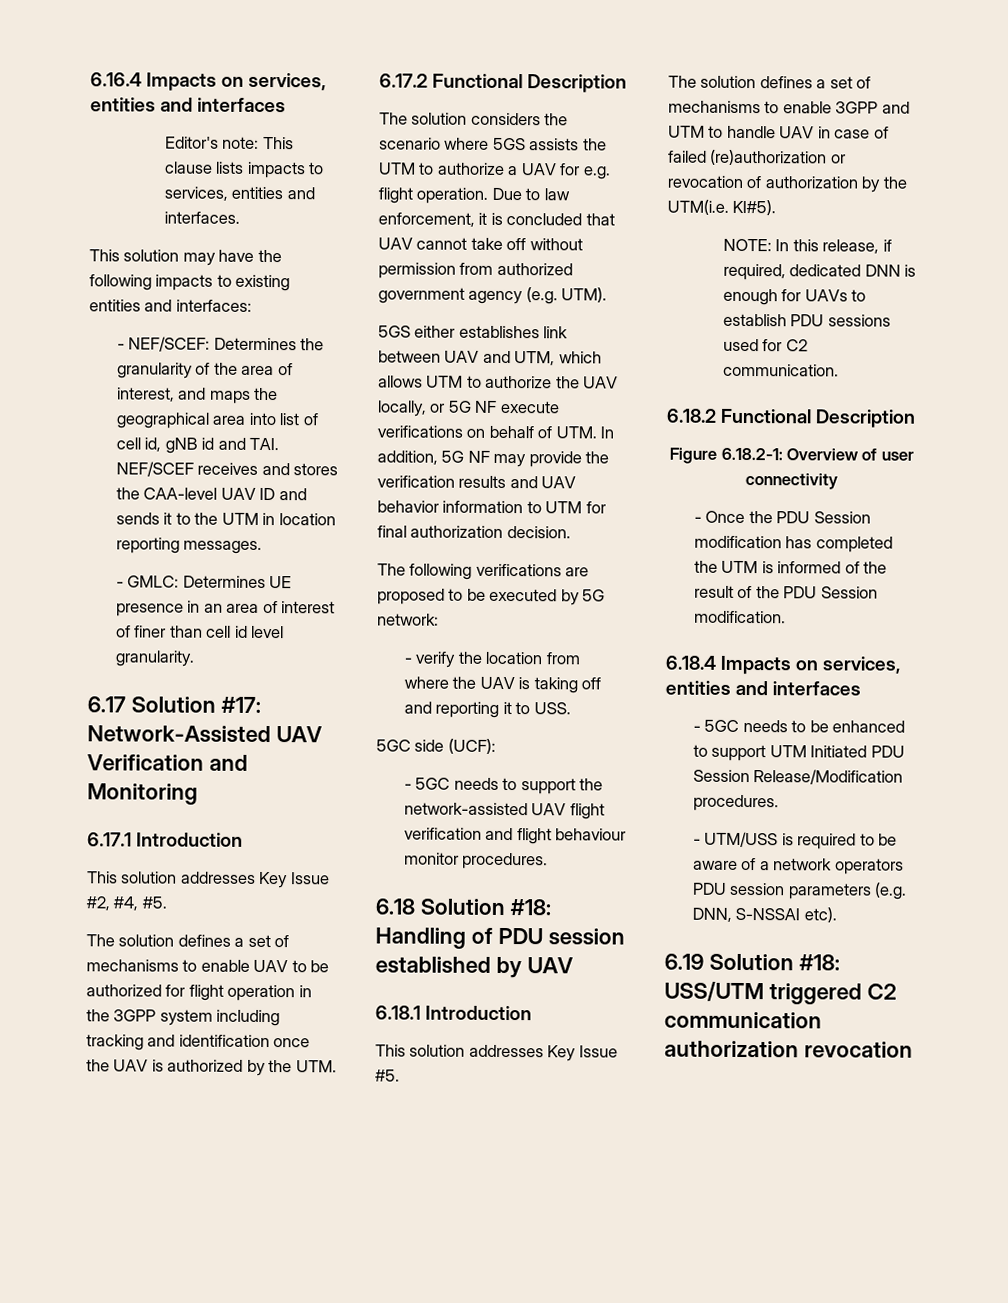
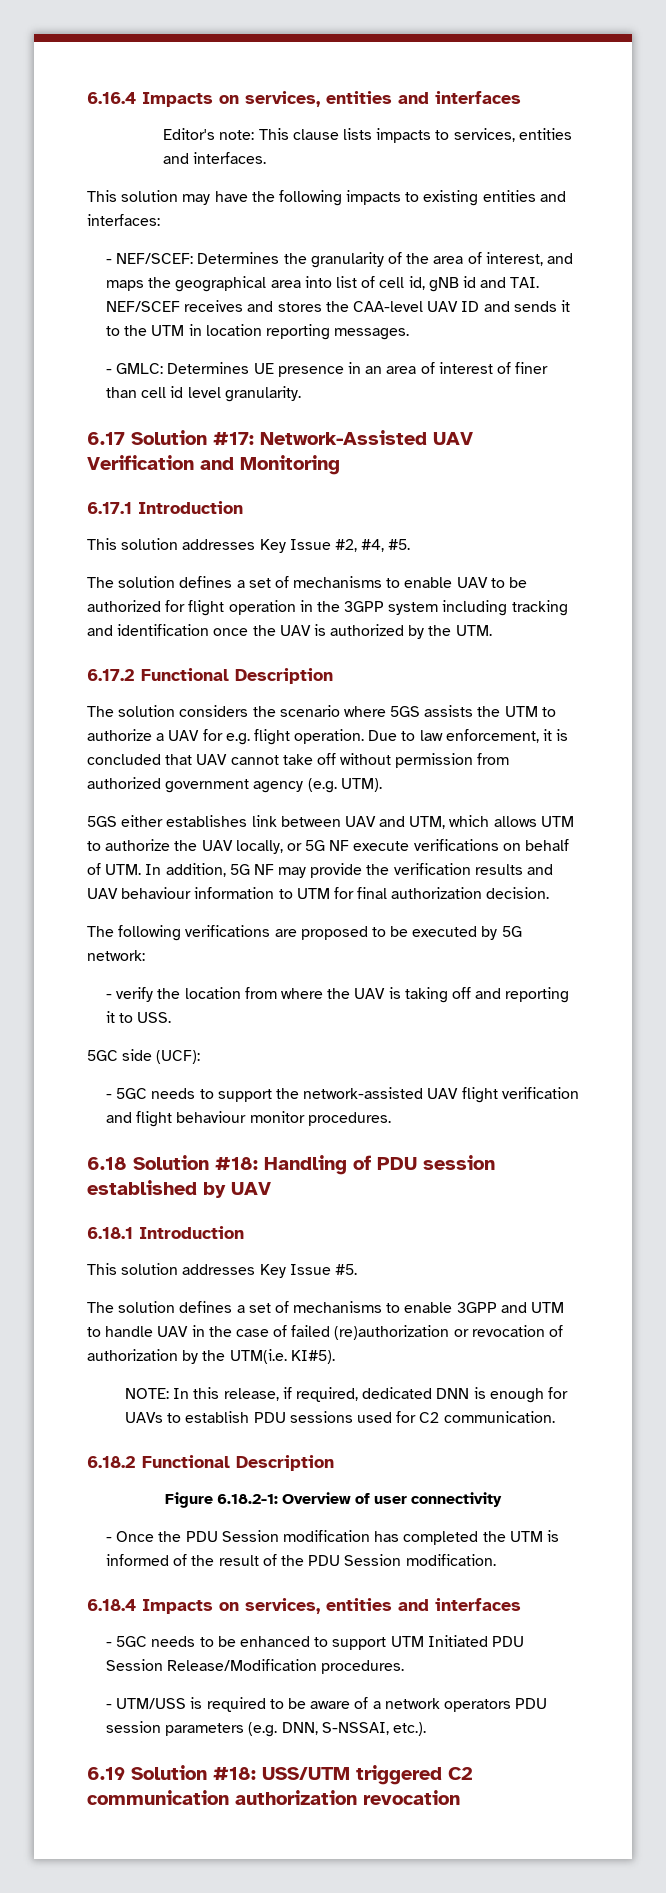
[377,500,439,513] behavior -> [121,887,192,899] behaviour
(831, 132) none -> [208,1326,232,1337] the
[735,907,837,923] S-NSSAI etc). -> [321,1722,426,1736] S-NSSAI, etc.).

